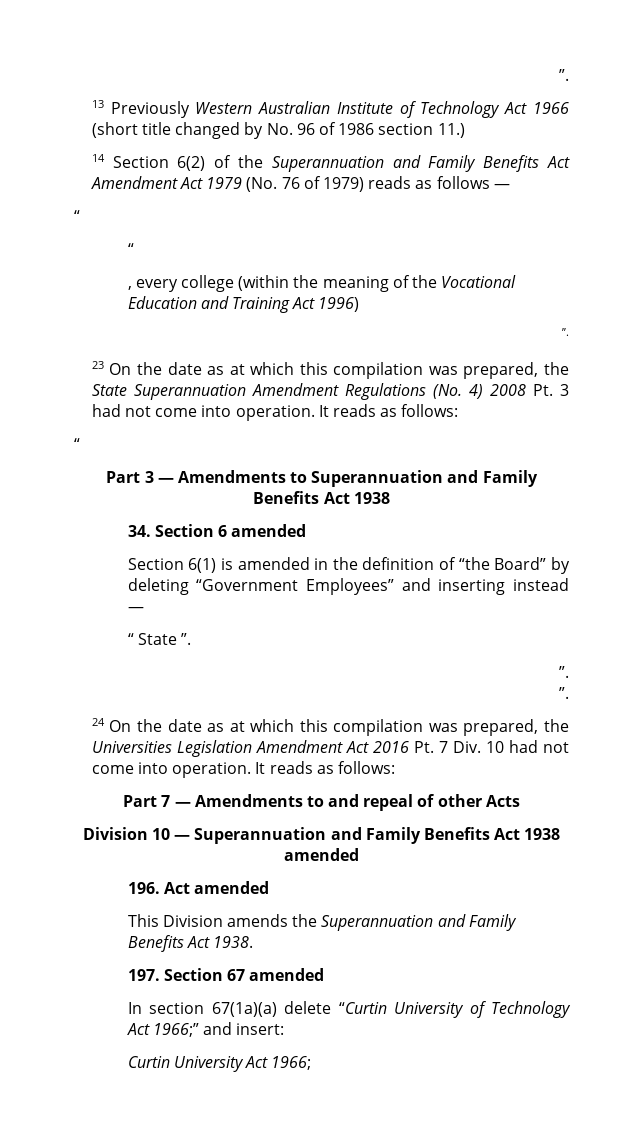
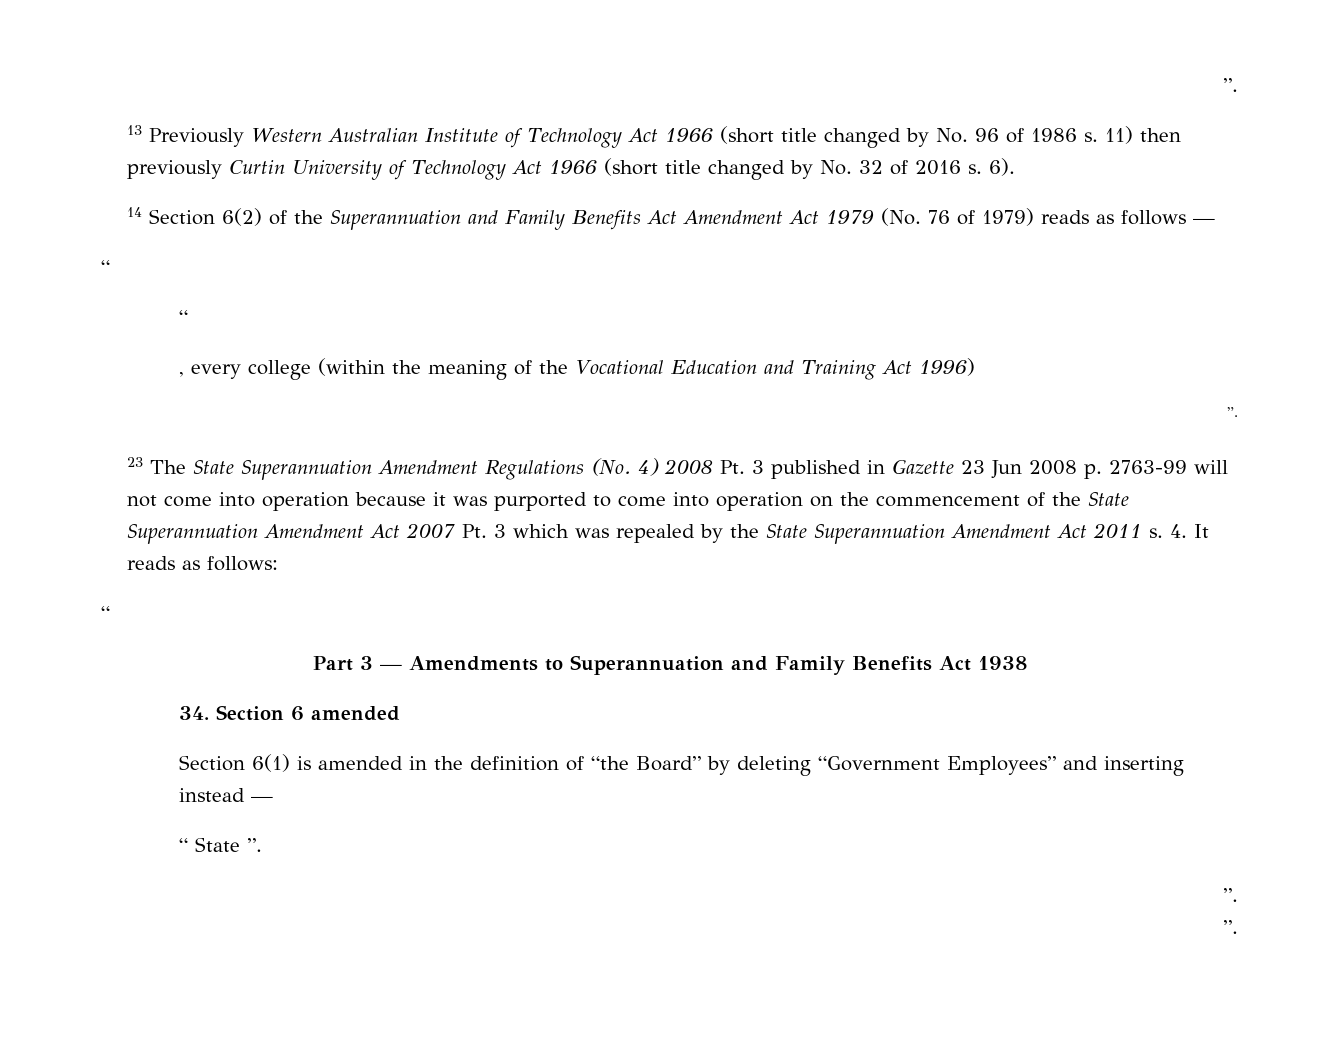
[378,123,465,138] section 11.) -> [1084,126,1182,144] [127,158,1016,180] s. 11) then previously Curtin University of Technology Act 1966 (short title changed by No. 32 of 2016 s. 6).
[109,362,569,379] On the date as at which this compilation was prepared, the -> [150,460,187,474] The
[91,404,315,421] had not come into operation. -> [771,459,1229,479] [127,492,1130,511] [127,523,1188,544] published in Gazette 23 Jun 2008 p. 2763-99 will not come into operation because it was purported to come into operation on the commencement of the State Superannuation Amendment Act 2007 Pt. 3 which was repealed by the State Superannuation Amendment Act 2011 s. 4.
[91,718,569,736] [91,740,569,757] [91,761,396,778] [123,794,520,811] [82,827,561,844] [284,848,359,861] [127,881,270,894] [127,914,517,931] [127,935,254,952] [127,968,325,981] [127,1001,572,1018] [126,1022,285,1037] [127,1056,312,1072] // 24 On the date as at which this compilation was prepared, the Universities Legislation Amendment Act 2016 Pt. 7 Div. 10 had not come into operation. It reads as follows: // Part 7 — Amendments to and repeal of other Acts // Division 10 — Superannuation and Family Benefits Act 1938 amended // 196. Act amended // This Division amends the Superannuation and Family Benefits Act 1938. // 197. Section 67 amended // In section 67(1a)(a) delete “Curtin University of Technology Act 1966;” and insert: // Curtin University Act 1966; -> (1238, 927) none

